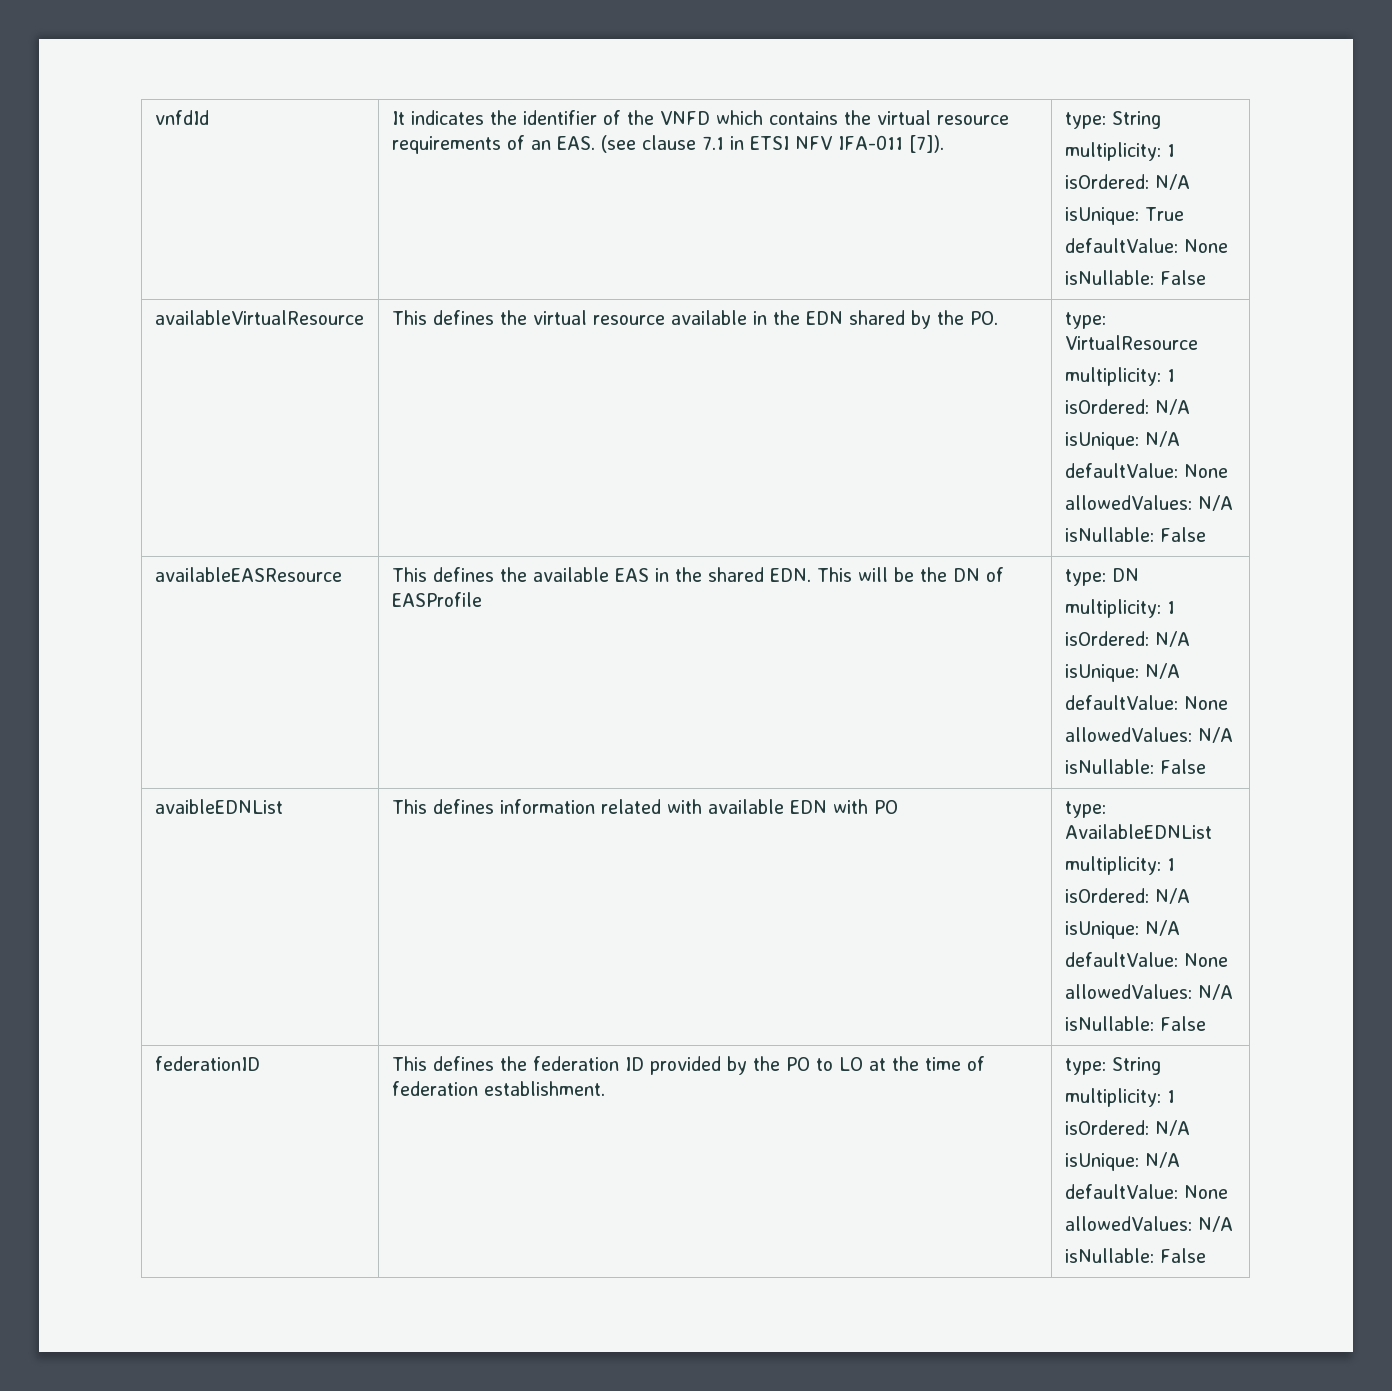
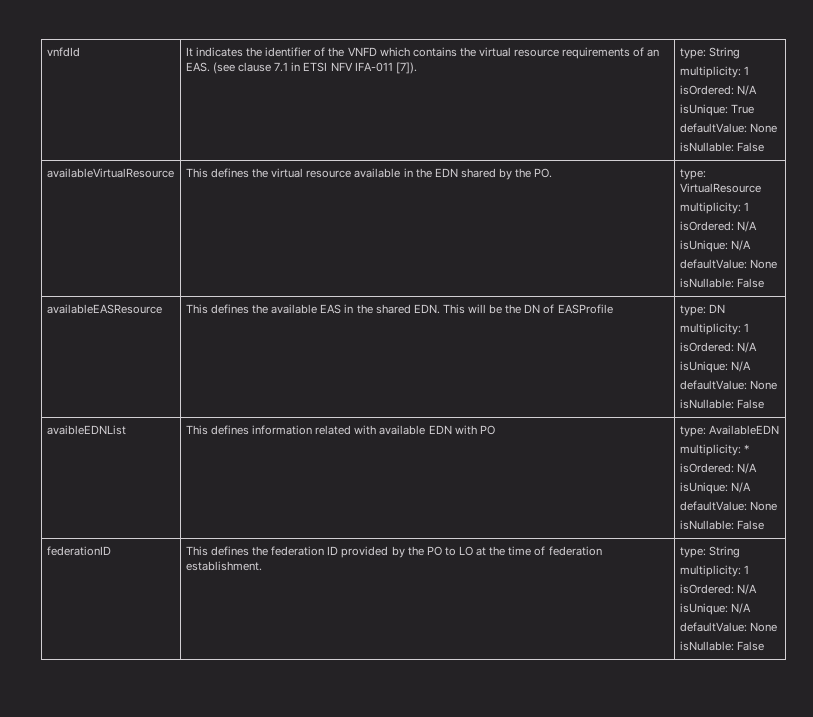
[1064,495,1233,511] // allowedValues: N/A -> (778, 264) none
[1064,727,1233,743] // allowedValues: N/A -> (778, 385) none
[1064,824,1212,839] [1064,856,1175,875] [1064,888,1190,904] [1064,920,1180,939] [1064,952,1228,967] [1064,984,1233,1000] AvailableEDNList // multiplicity: 1 // isOrdered: N/A // isUnique: N/A // defaultValue: None // allowedValues: N/A -> [709,425,780,435] [679,444,750,456] [679,463,758,474] [679,482,752,494] [679,501,778,511] AvailableEDN // multiplicity: * // isOrdered: N/A // isUnique: N/A // defaultValue: None
[1064,1216,1233,1232] // allowedValues: N/A -> (778, 627) none

